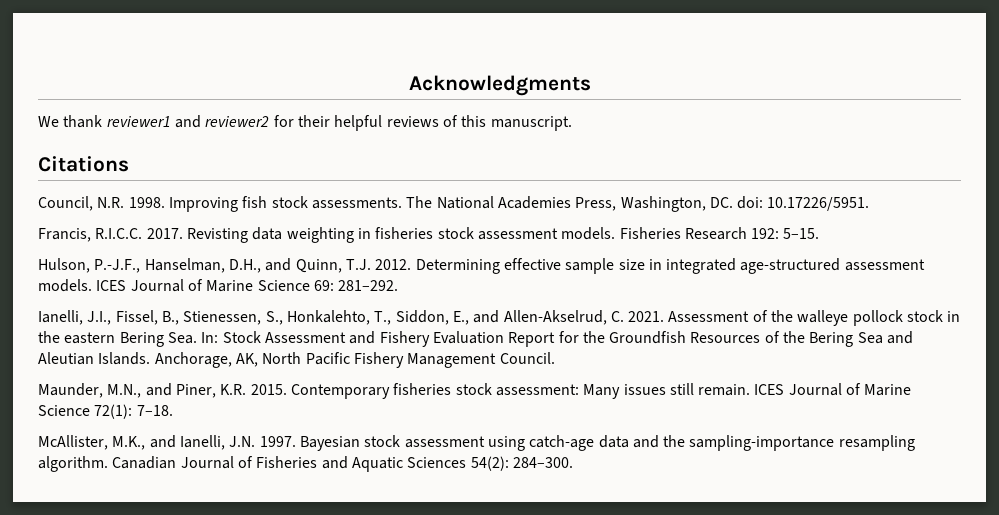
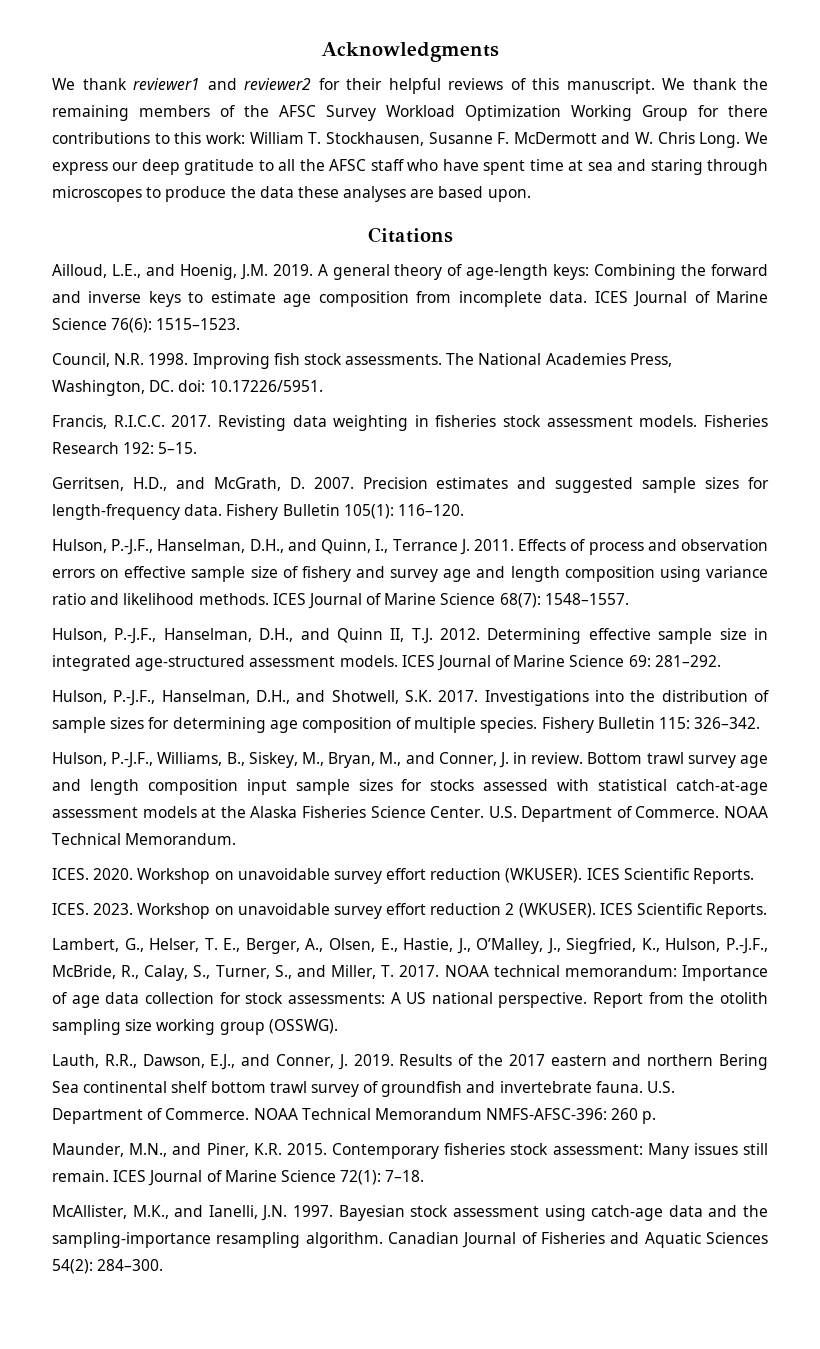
[38,156,129,172] // Citations -> [662,78,768,90] [52,105,768,121] [52,132,768,148] [52,159,769,175] [52,186,531,202] [367,227,453,243] [52,264,769,280] [52,291,768,307] [52,318,241,333] We thank the remaining members of the AFSC Survey Workload Optimization Working Group for there contributions to this work: William T. Stockhausen, Susanne F. McDermott and W. Chris Long. We express our deep gratitude to all the AFSC staff who have spent time at sea and staring through microscopes to produce the data these analyses are based upon. // Citations // Ailloud, L.E., and Hoenig, J.M. 2019. A general theory of age-length keys: Combining the forward and inverse keys to estimate age composition from incomplete data. ICES Journal of Marine Science 76(6): 1515–1523.
(820, 233) none -> [52,477,769,493] [52,504,464,520] // Gerritsen, H.D., and McGrath, D. 2007. Precision estimates and suggested sample sizes for length-frequency data. Fishery Bulletin 105(1): 116–120.
(342, 266) none -> [375,539,768,555] [52,566,768,582] [52,593,629,609] [52,628,405,644] I., Terrance J. 2011. Effects of process and observation errors on effective sample size of fishery and survey age and length composition using variance ratio and likelihood methods. ICES Journal of Marine Science 68(7): 1548–1557. // Hulson, P.-J.F., Hanselman, D.H., and Quinn II,
[38,310,961,326] [38,331,914,347] [38,352,555,368] Ianelli, J.I., Fissel, B., Stienessen, S., Honkalehto, T., Siddon, E., and Allen-Akselrud, C. 2021. Assessment of the walleye pollock stock in the eastern Bering Sea. In: Stock Assessment and Fishery Evaluation Report for the Groundfish Resources of the Bering Sea and Aleutian Islands. Anchorage, AK, North Pacific Fishery Management Council. -> [52,690,770,706] [52,717,761,733] [52,752,768,768] [52,779,768,795] [52,806,769,822] [52,833,237,845] [52,868,755,884] [52,903,768,919] [52,938,768,954] [52,965,768,981] [52,992,768,1008] [52,1019,338,1035] [52,1054,768,1070] [52,1081,676,1097] [52,1108,657,1124] Hulson, P.-J.F., Hanselman, D.H., and Shotwell, S.K. 2017. Investigations into the distribution of sample sizes for determining age composition of multiple species. Fishery Bulletin 115: 326–342. // Hulson, P.-J.F., Williams, B., Siskey, M., Bryan, M., and Conner, J. in review. Bottom trawl survey age and length composition input sample sizes for stocks assessed with statistical catch-at-age assessment models at the Alaska Fisheries Science Center. U.S. Department of Commerce. NOAA Technical Memorandum. // ICES. 2020. Workshop on unavoidable survey effort reduction (WKUSER). ICES Scientific Reports. // ICES. 2023. Workshop on unavoidable survey effort reduction 2 (WKUSER). ICES Scientific Reports. // Lambert, G., Helser, T. E., Berger, A., Olsen, E., Hastie, J., O’Malley, J., Siegfried, K., Hulson, P.-J.F., McBride, R., Calay, S., Turner, S., and Miller, T. 2017. NOAA technical memorandum: Importance of age data collection for stock assessments: A US national perspective. Report from the otolith sampling size working group (OSSWG). // Lauth, R.R., Dawson, E.J., and Conner, J. 2019. Results of the 2017 eastern and northern Bering Sea continental shelf bottom trawl survey of groundfish and invertebrate fauna. U.S. Department of Commerce. NOAA Technical Memorandum NMFS-AFSC-396: 260 p.

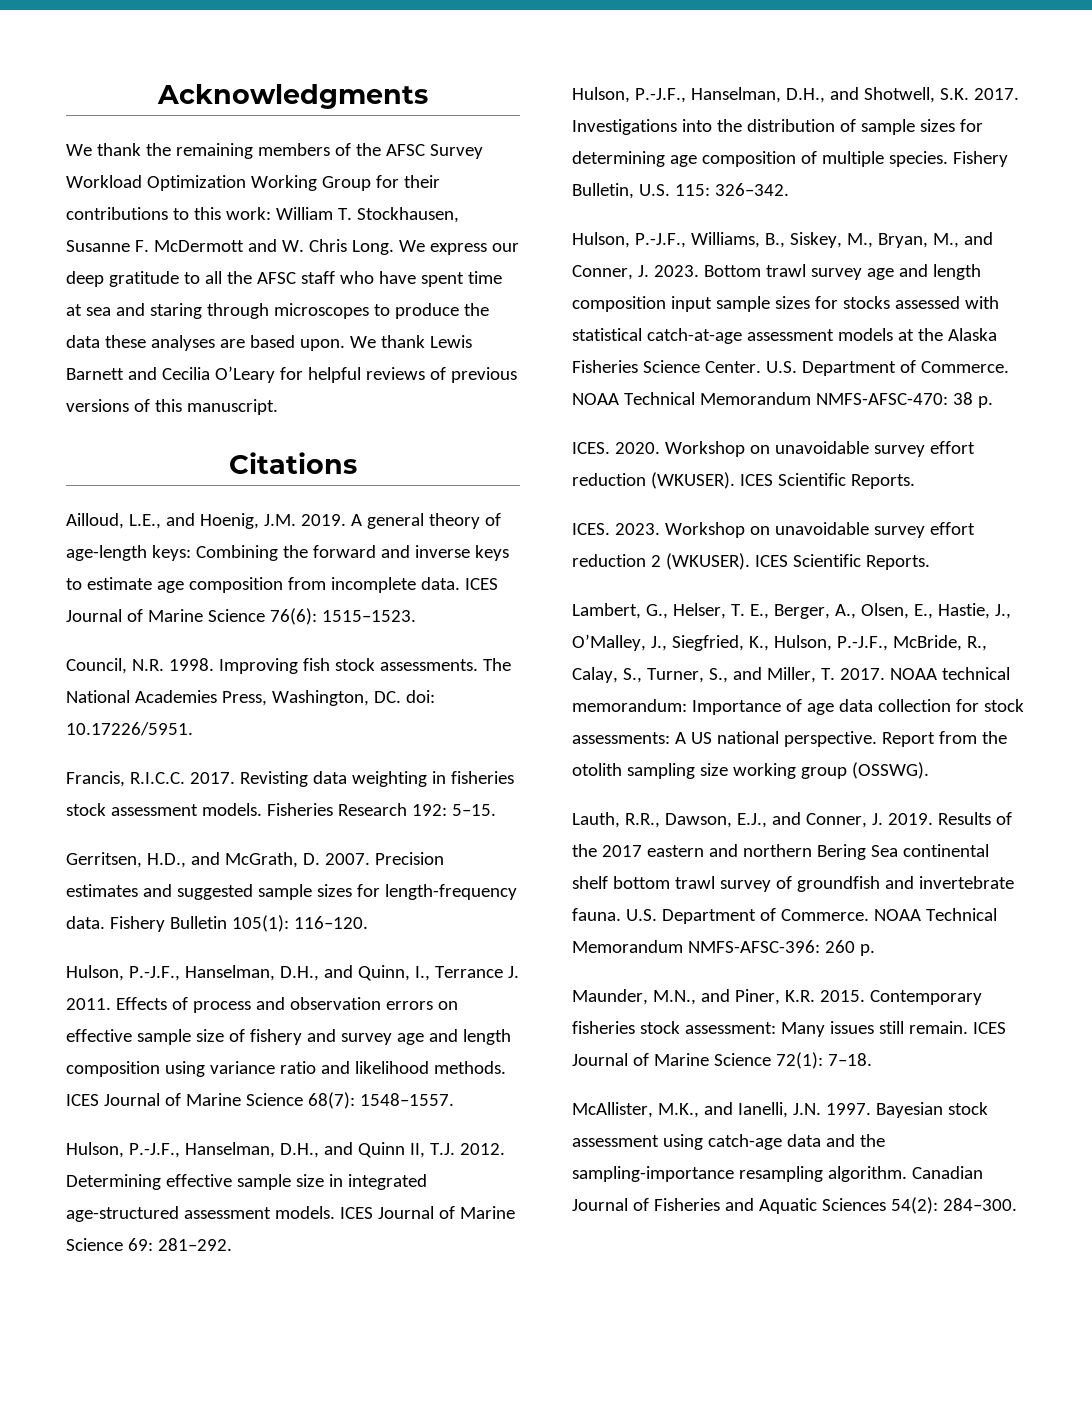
[133,78,737,94] reviewer1 and reviewer2 for their helpful reviews of this manuscript. We thank -> (141, 149) none
[728,105,768,117] there -> [403,175,440,188] their
(531, 195) none -> [349,335,472,348] [66,366,517,383] [66,399,278,415] We thank Lewis Barnett and Cecilia O’Leary for helpful reviews of previous versions of this manuscript.
[597,717,655,729] Bulletin -> [572,183,670,199] Bulletin, U.S.
[513,752,584,764] in review. -> [653,265,699,277] 2023.
[125,833,237,845] Memorandum. -> [699,392,993,408] Memorandum NMFS-AFSC-470: 38 p.

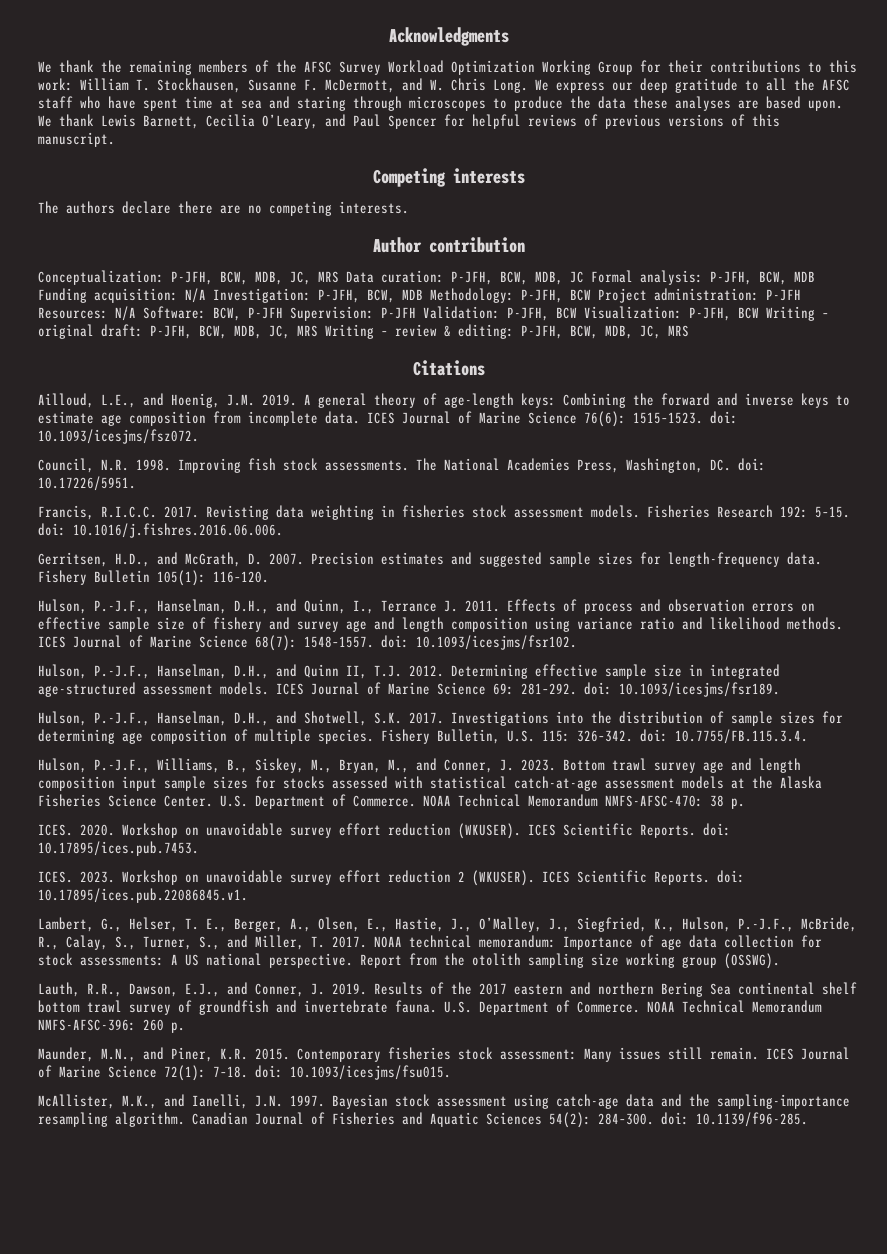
[153,240,244,252] McDermott -> [325,79,395,93] McDermott,
[66,366,275,383] Barnett and Cecilia O’Leary -> [143,114,437,129] Barnett, Cecilia O’Leary, and Paul Spencer
(278, 407) none -> [373,168,525,187] [38,201,409,216] [373,237,525,253] [38,270,815,285] [38,288,801,303] [38,306,829,321] [38,324,689,339] // Competing interests // The authors declare there are no competing interests. // Author contribution // Conceptualization: P-JFH, BCW, MDB, JC, MRS Data curation: P-JFH, BCW, MDB, JC Formal analysis: P-JFH, BCW, MDB Funding acquisition: N/A Investigation: P-JFH, BCW, MDB Methodology: P-JFH, BCW Project administration: P-JFH Resources: N/A Software: BCW, P-JFH Supervision: P-JFH Validation: P-JFH, BCW Visualization: P-JFH, BCW Writing – original draft: P-JFH, BCW, MDB, JC, MRS Writing – review & editing: P-JFH, BCW, MDB, JC, MRS
(416, 616) none -> [710,411,738,424] [38,429,199,444] doi: 10.1093/icesjms/fsz072.
(496, 810) none -> [38,523,283,538] doi: 10.1016/j.fishres.2016.06.006.
(454, 1099) none -> [381,635,577,650] doi: 10.1093/icesjms/fsr102.
(232, 1244) none -> [584,682,780,697] doi: 10.1093/icesjms/fsr189.
(789, 189) none -> [640,729,808,744] doi: 10.7755/FB.115.3.4.
(915, 481) none -> [703,823,731,836] [38,841,199,856] doi: 10.17895/ices.pub.7453.
(930, 562) none -> [717,870,745,883] [38,888,248,903] doi: 10.17895/ices.pub.22086845.v1.
(872, 1059) none -> [255,1065,451,1080] doi: 10.1093/icesjms/fsu015.
(1017, 1204) none -> [661,1112,808,1127] doi: 10.1139/f96-285.

